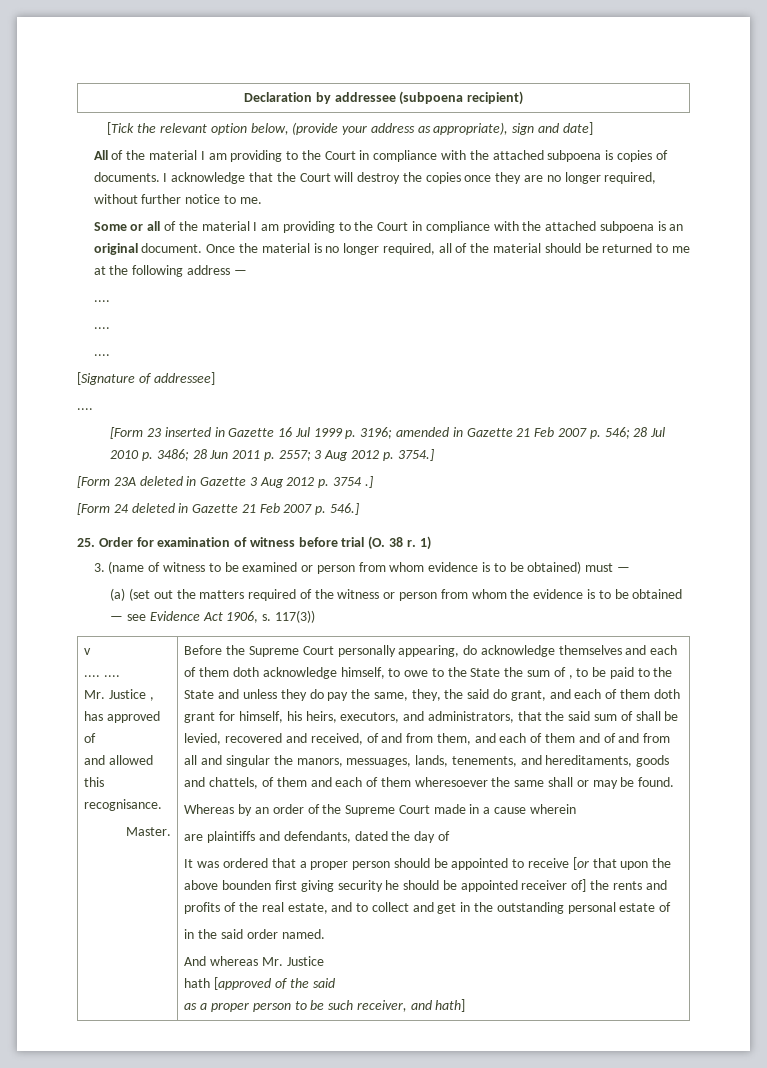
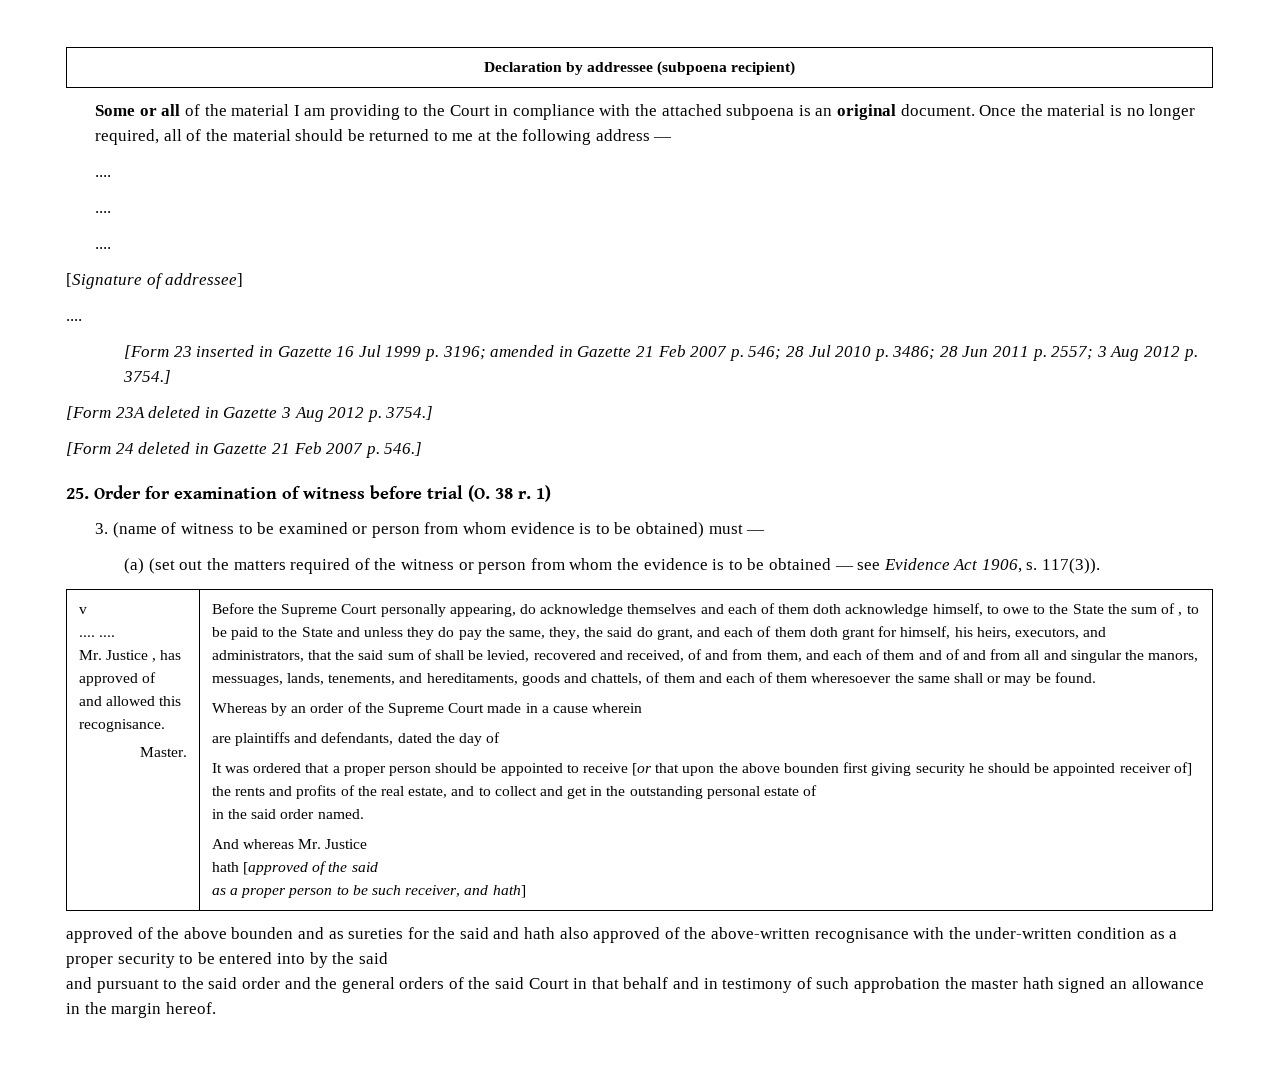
[107,122,593,135] [93,150,668,162] [93,172,657,184] [93,194,262,204] // [Tick the relevant option below, (provide your address as appropriate), sign and date] // All of the material I am providing to the Court in compliance with the attached subpoena is copies of documents. I acknowledge that the Court will destroy the copies once they are no longer required, without further notice to me. -> (796, 68) none
[333,476,373,488] 3754 .] -> [385,406,434,420] 3754.]
[274,610,315,623] 117(3)) -> [1042,558,1101,574] 117(3)).
(466, 1005) none -> [66,927,1178,943] [66,952,388,968] [66,977,1204,993] [66,1002,216,1018] // approved of the above bounden and as sureties for the said and hath also approved of the above-written recognisance with the under-written condition as a proper security to be entered into by the said // and pursuant to the said order and the general orders of the said Court in that behalf and in testimony of such approbation the master hath signed an allowance in the margin hereof.

